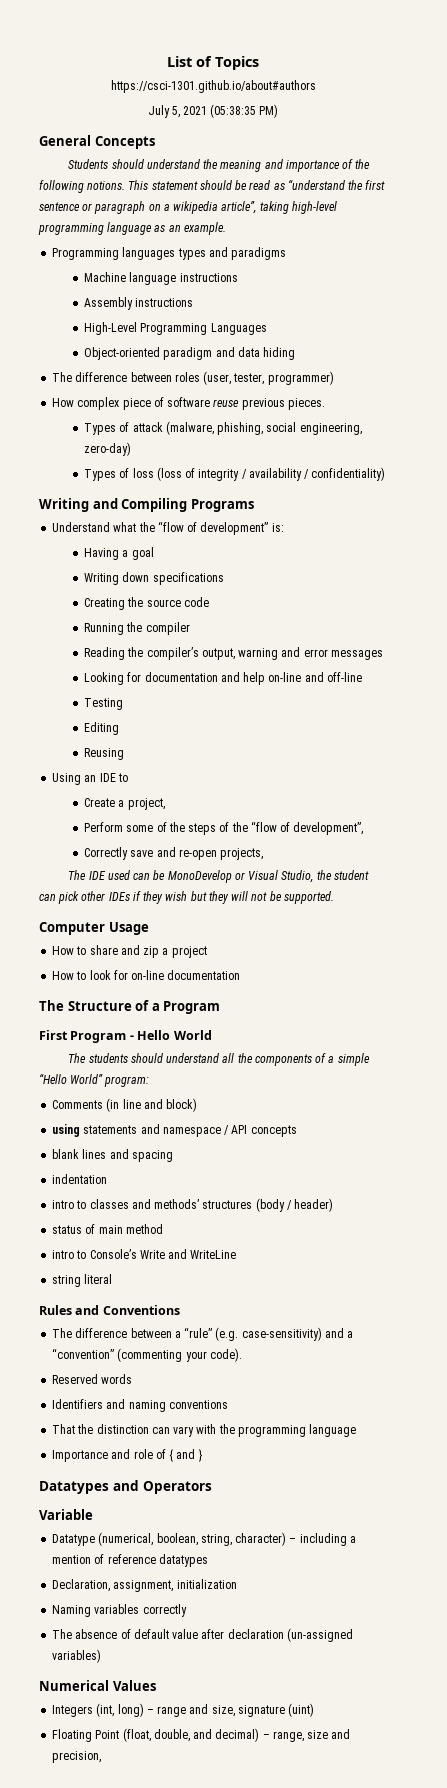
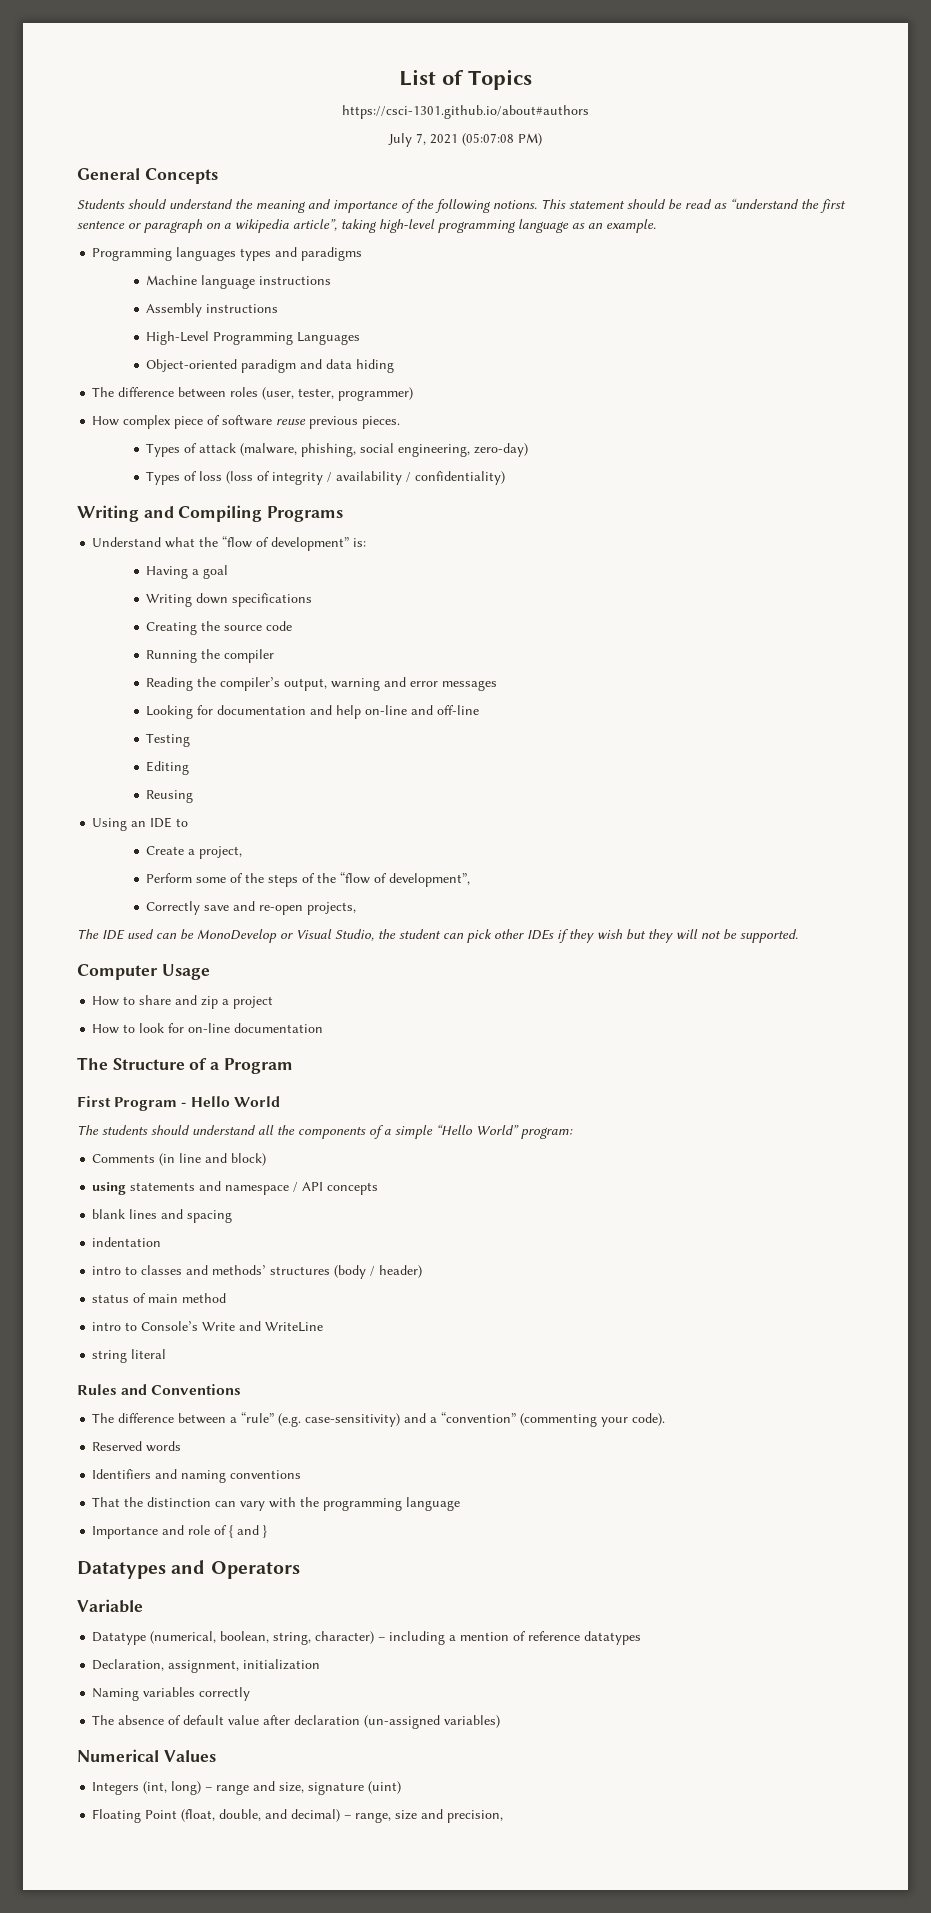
[171,104,257,118] 5, 2021 (05:38:35 -> [416,133,514,146] 7, 2021 (05:07:08

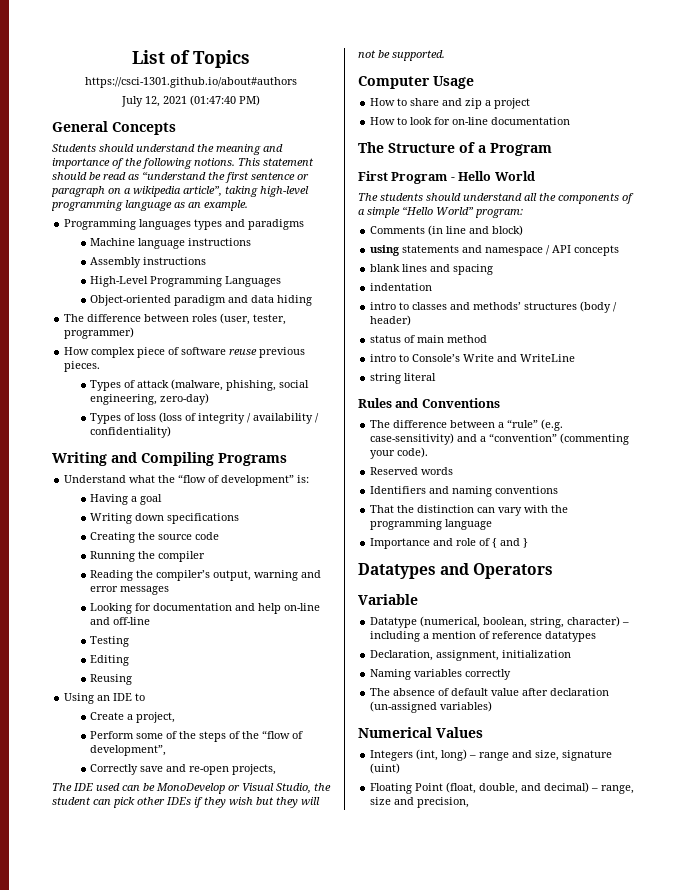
[416,133,514,146] 7, 2021 (05:07:08 -> [145,95,236,107] 12, 2021 (01:47:40

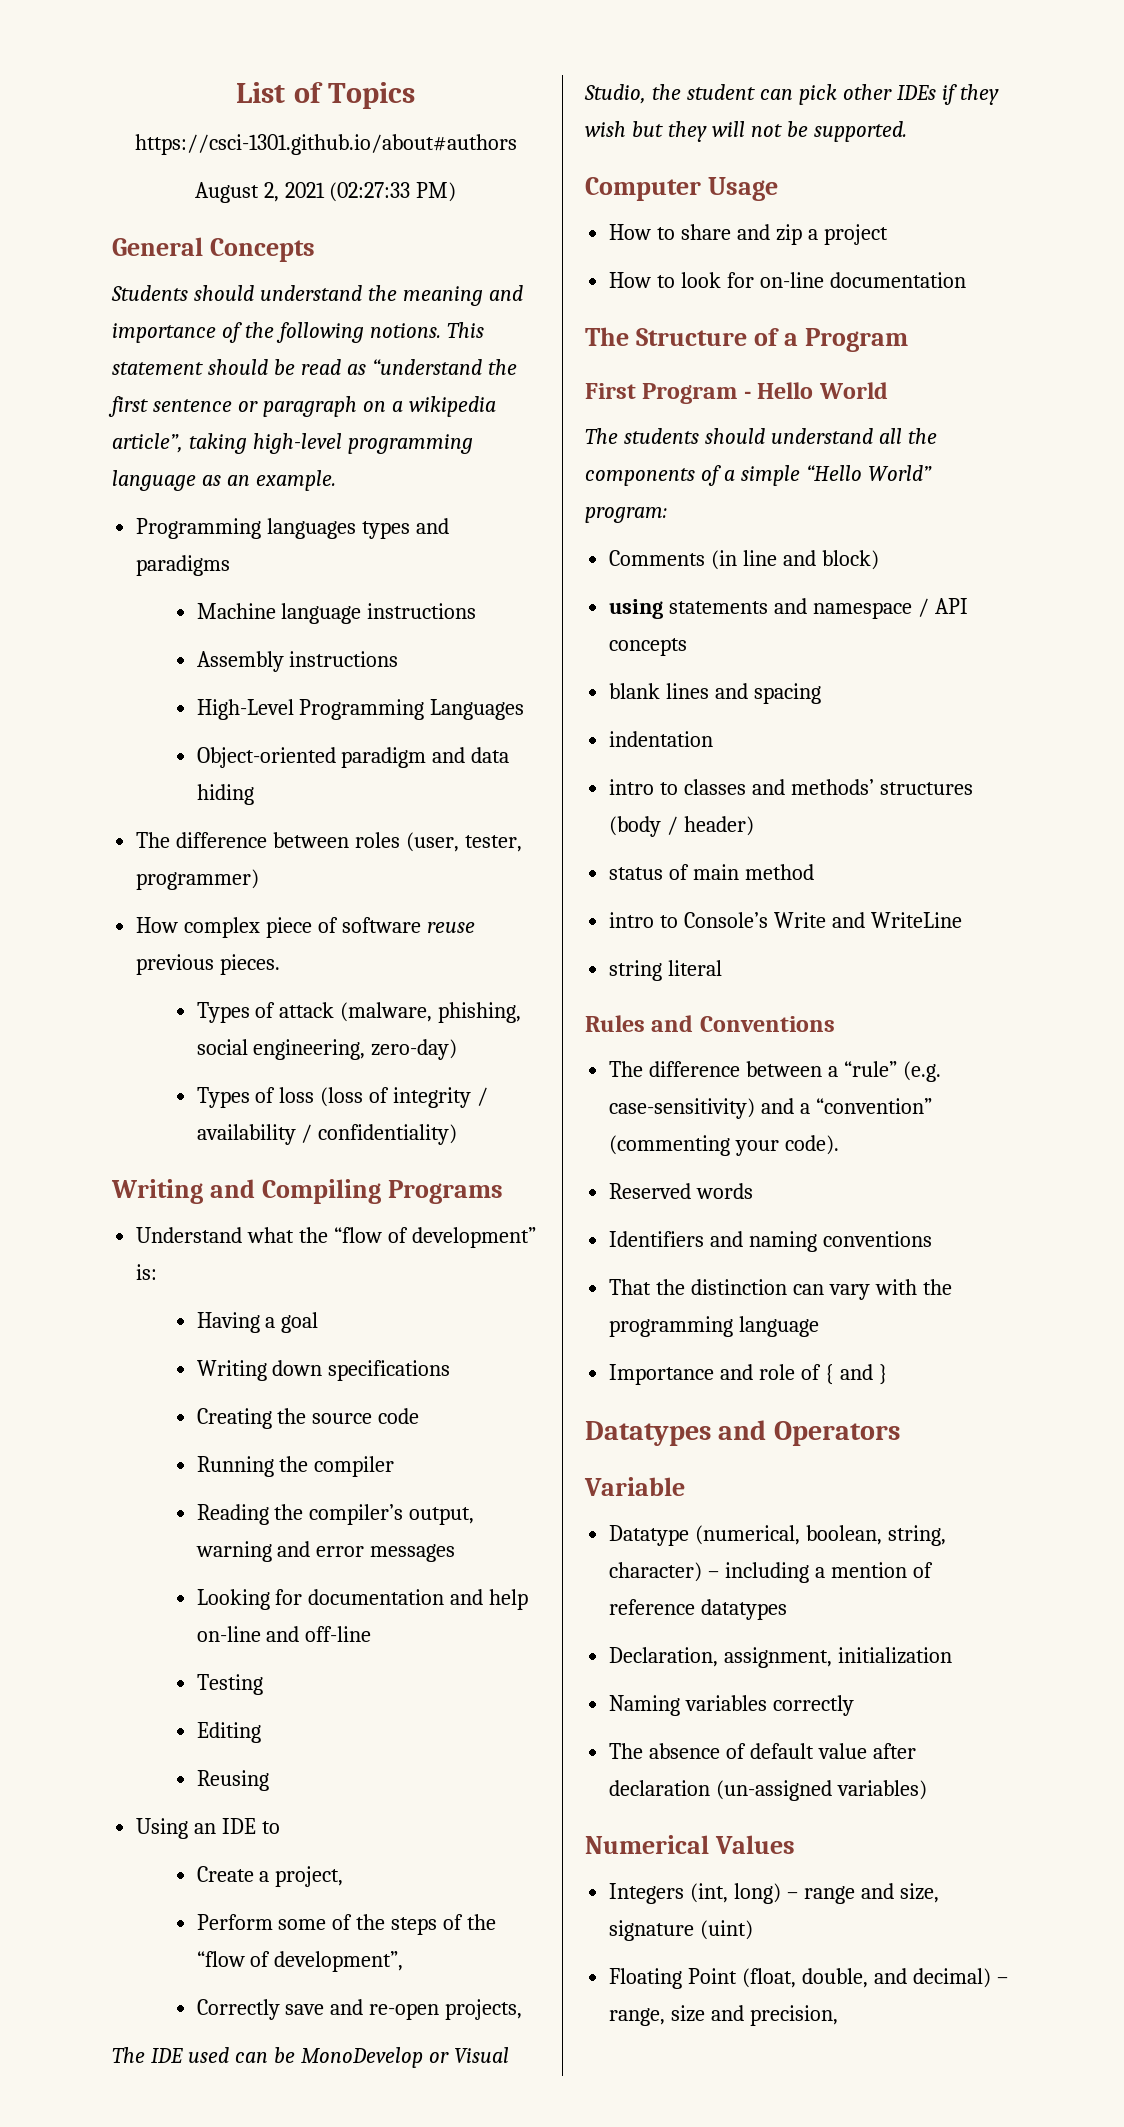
[121,95,236,107] July 12, 2021 (01:47:40 -> [194,182,411,203] August 2, 2021 (02:27:33

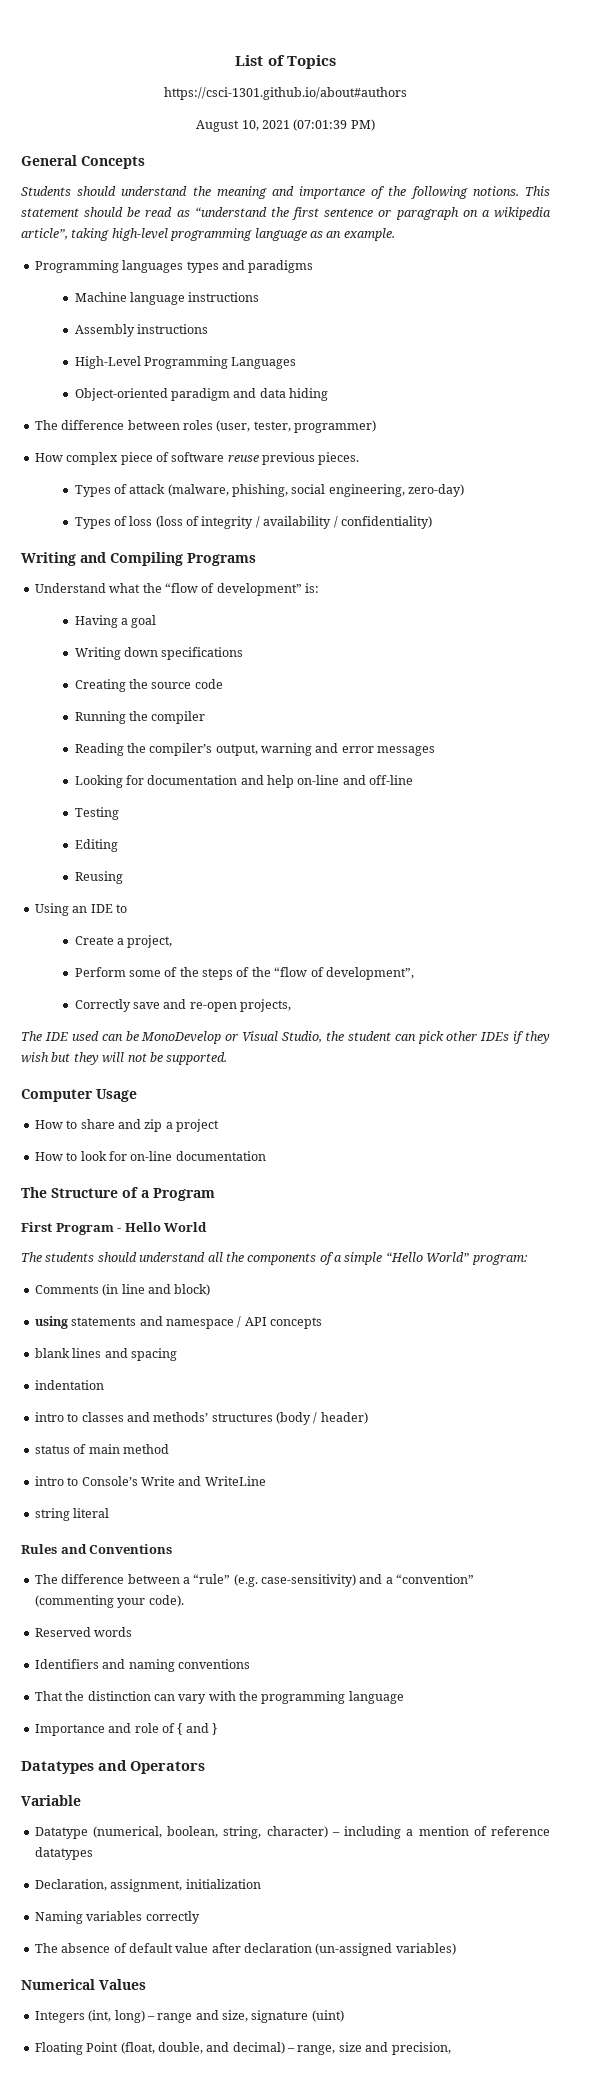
[263,182,411,202] 2, 2021 (02:27:33 -> [241,119,348,131] 10, 2021 (07:01:39

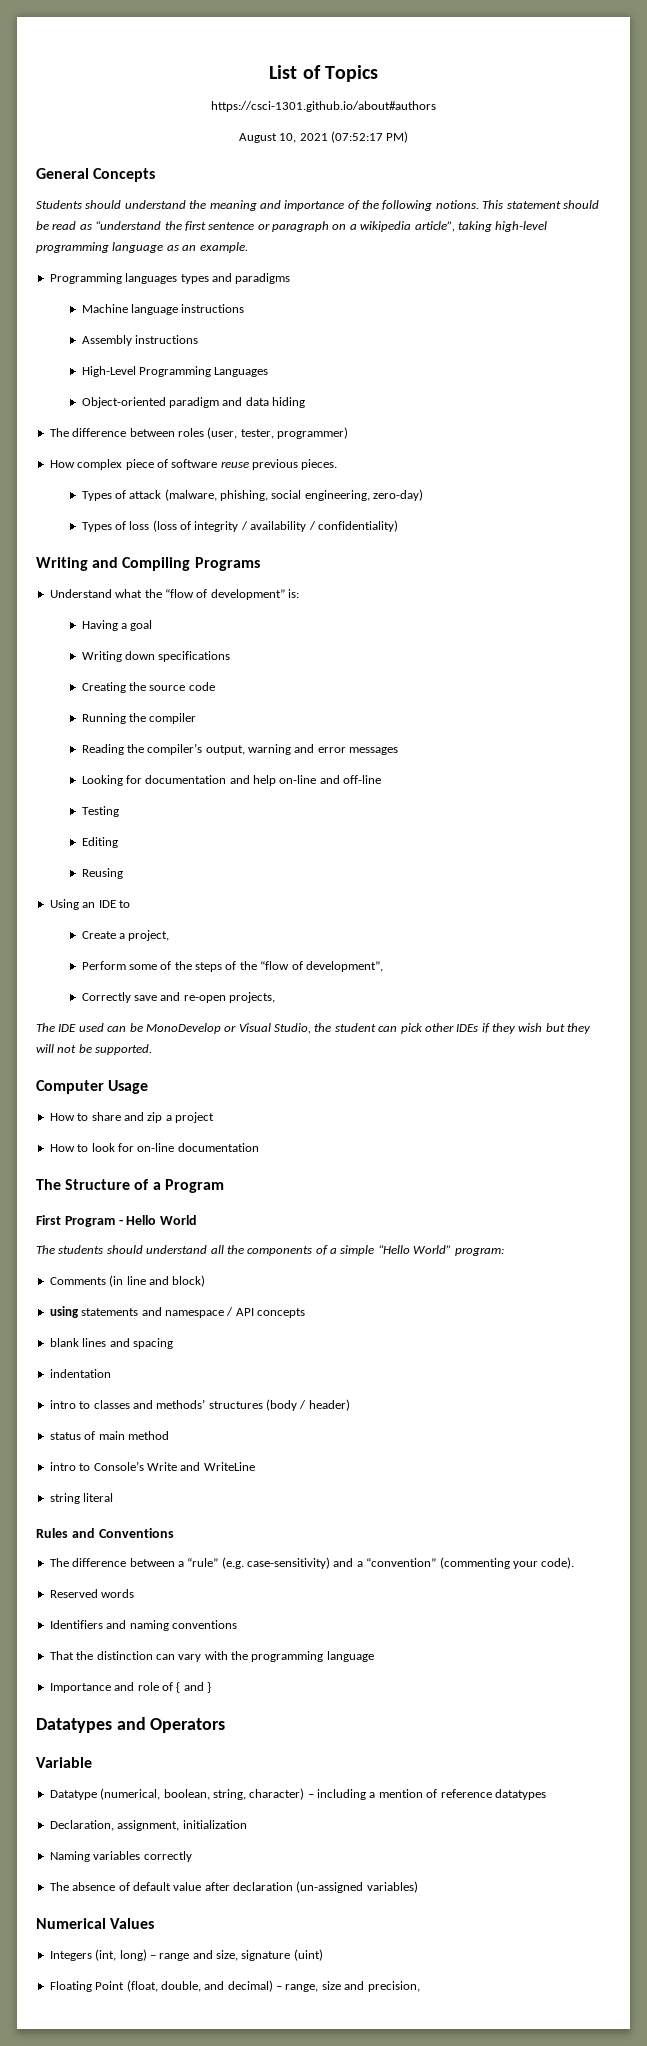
[293,119,348,131] (07:01:39 -> [330,131,383,143] (07:52:17

